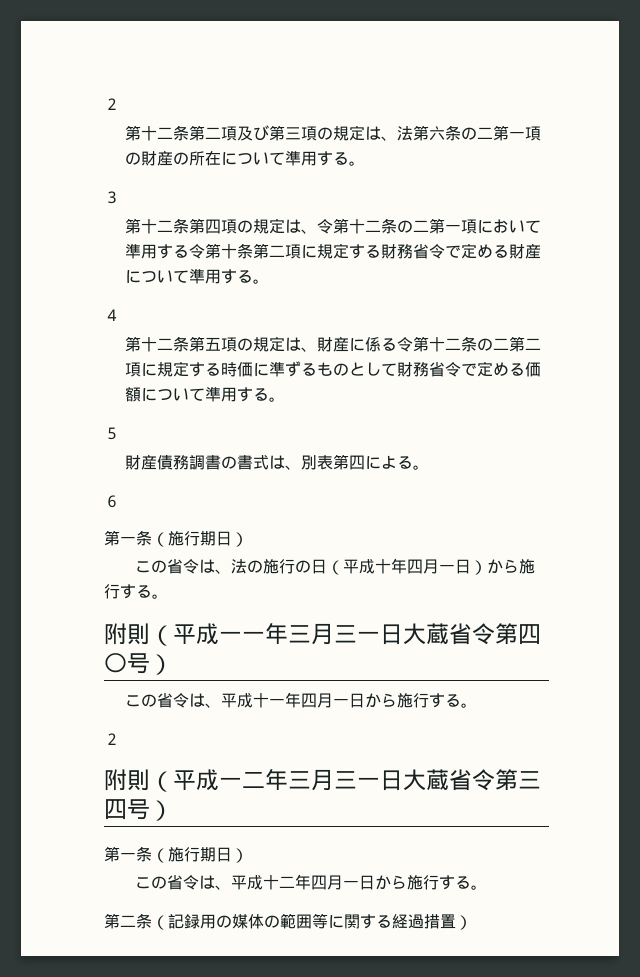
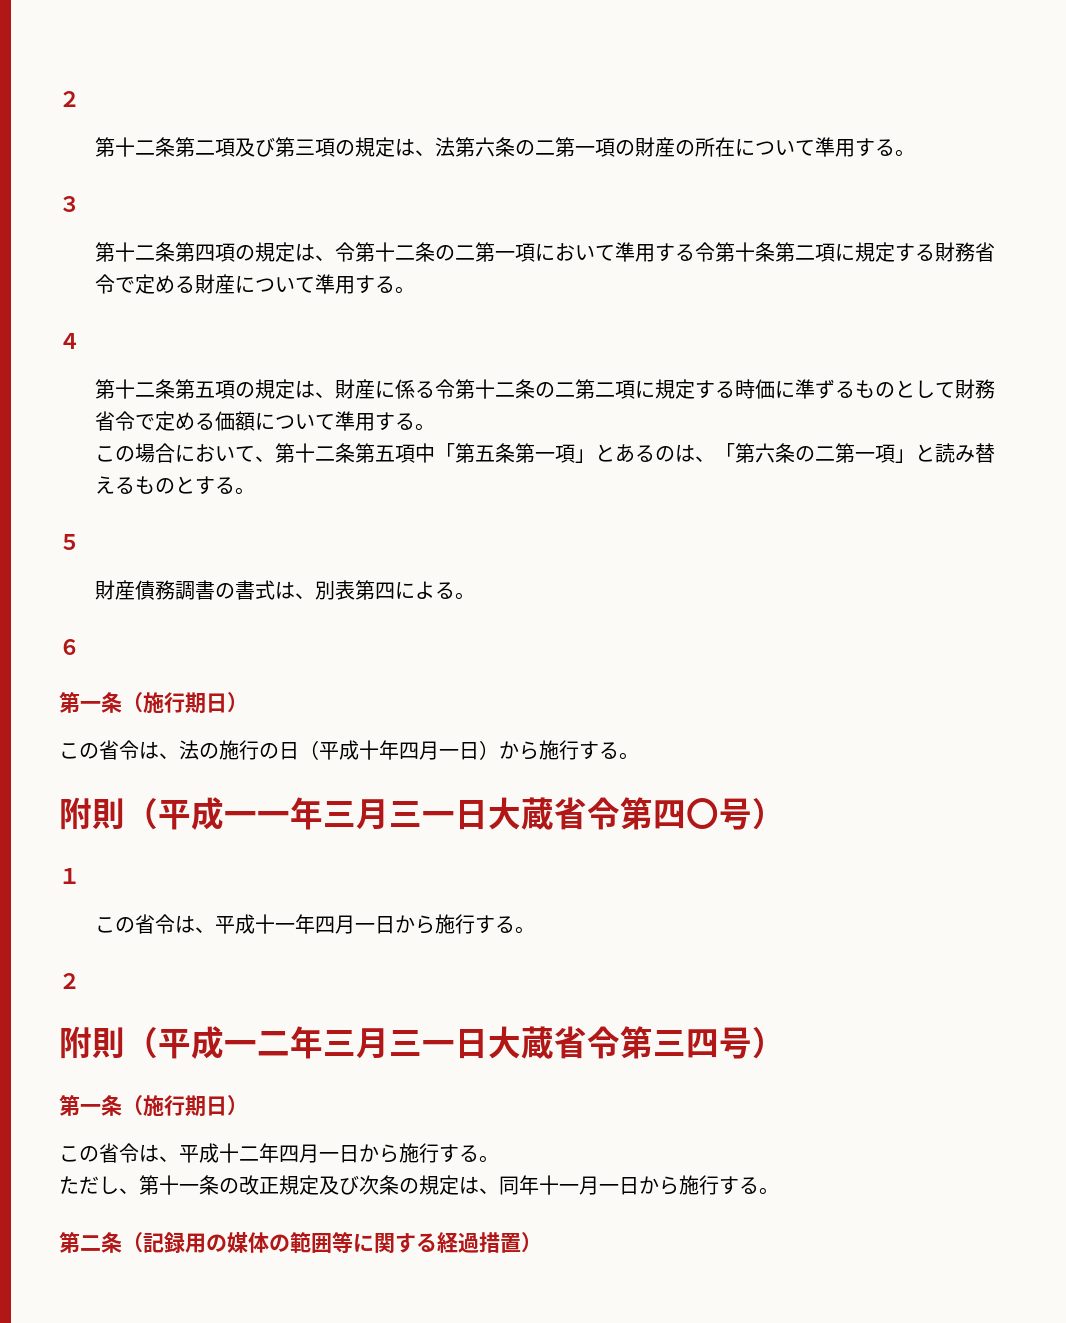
(286, 399) none -> [94,443,995,463] [94,476,255,495] // この場合において、第十二条第五項中「第五条第一項」とあるのは、「第六条の二第一項」と読み替えるものとする。
(173, 664) none -> [59,868,80,884] // １
(487, 887) none -> [59,1175,779,1195] // ただし、第十一条の改正規定及び次条の規定は、同年十一月一日から施行する。

